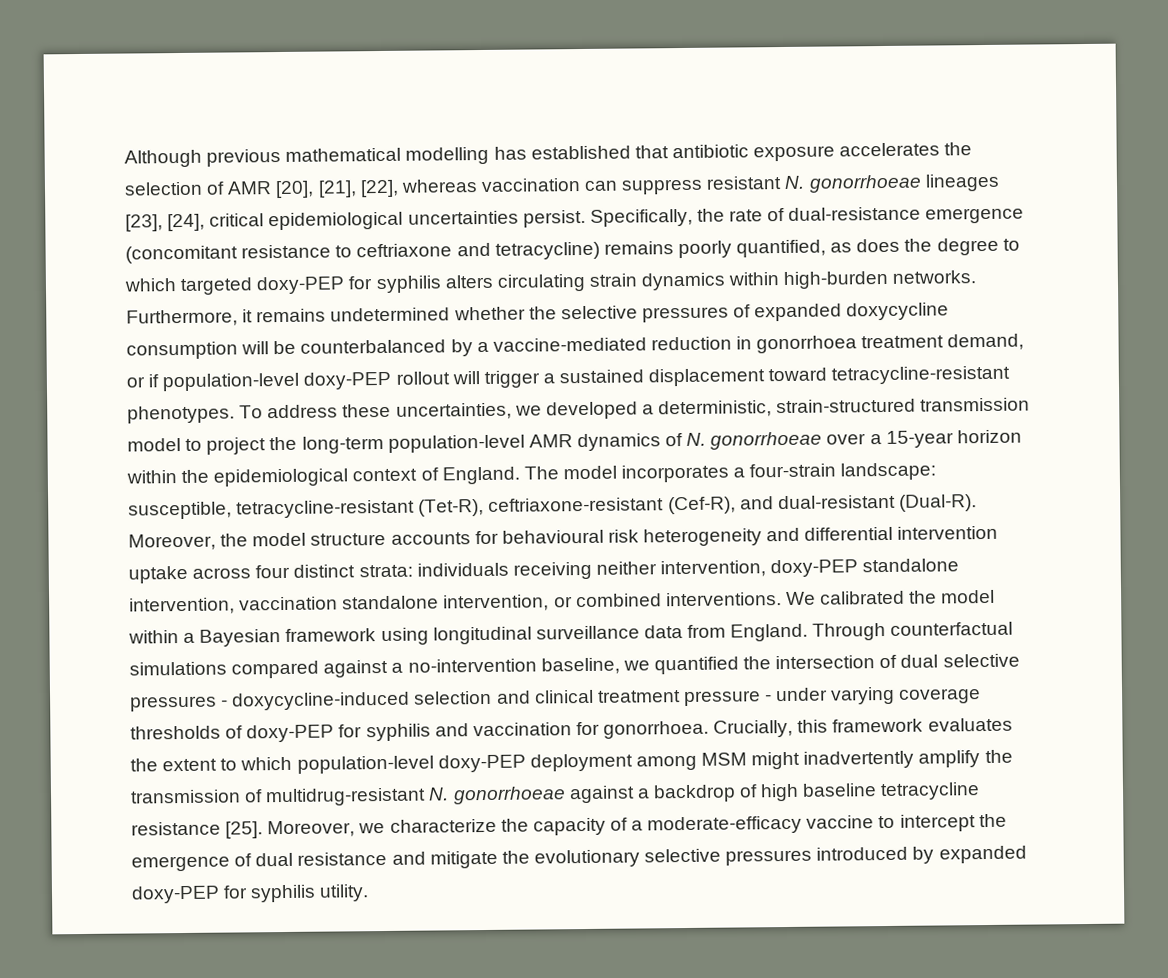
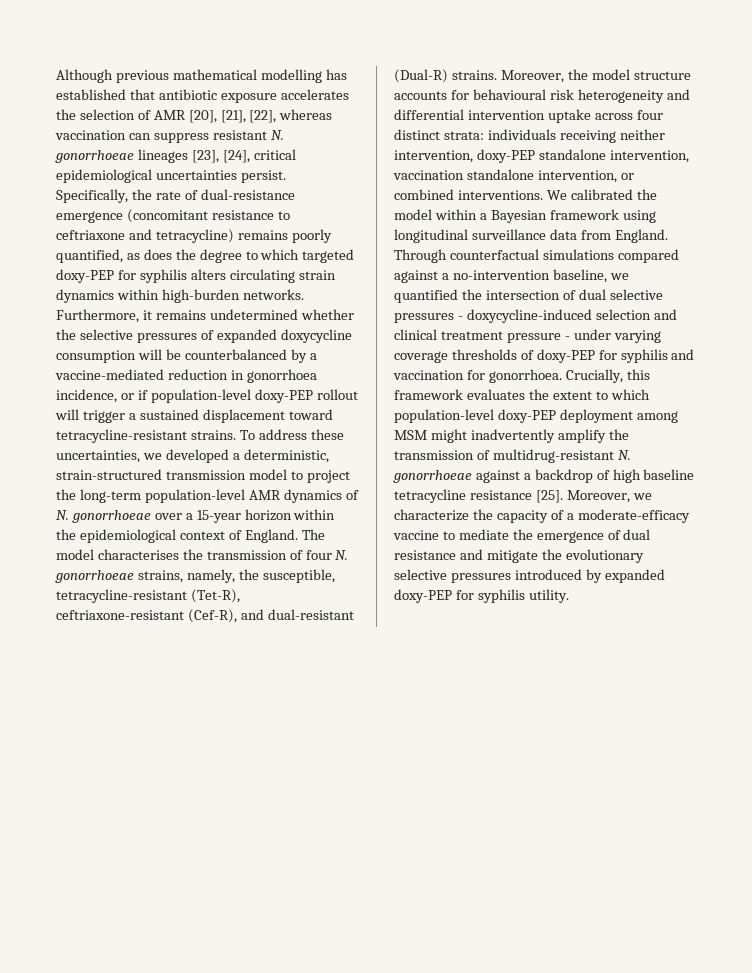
[861,333,1025,351] treatment demand, -> [56,389,117,403] incidence,
[127,405,235,424] phenotypes. -> [190,430,236,440] strains.
[621,462,937,483] incorporates a four-strain landscape: -> [97,549,349,560] [55,569,259,583] characterises the transmission of four N. gonorrhoeae strains, namely, the
[898,494,977,512] (Dual-R). -> [394,69,497,83] (Dual-R) strains.
[899,814,976,832] intercept -> [458,529,509,540] mediate

